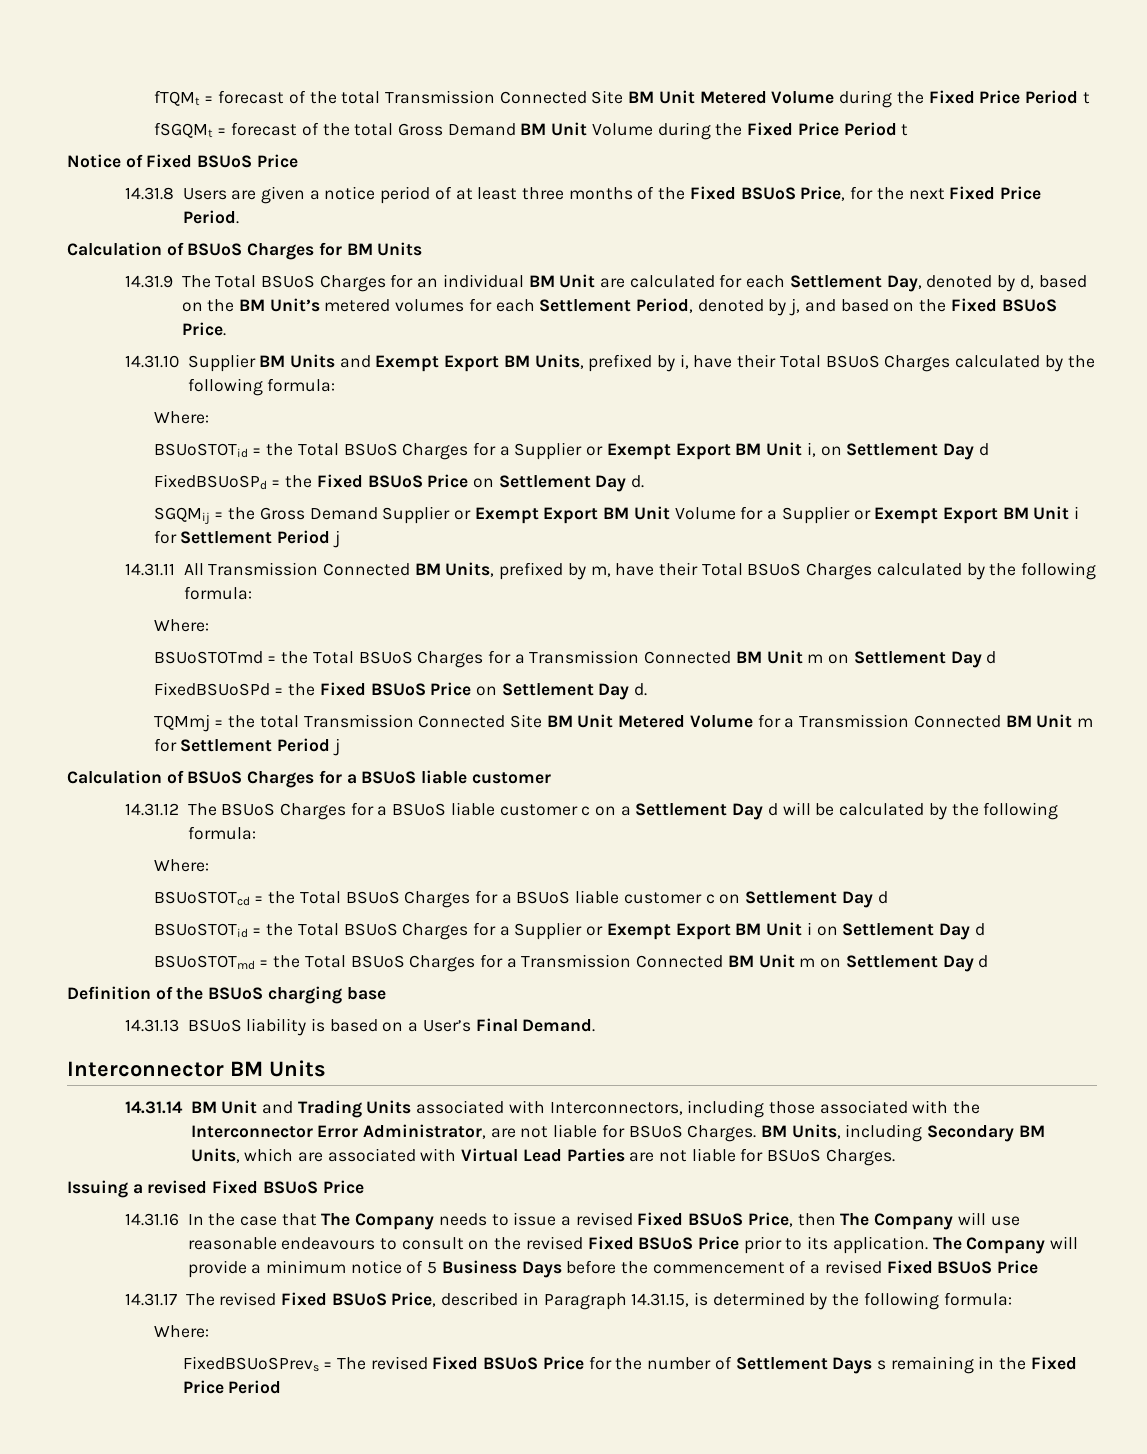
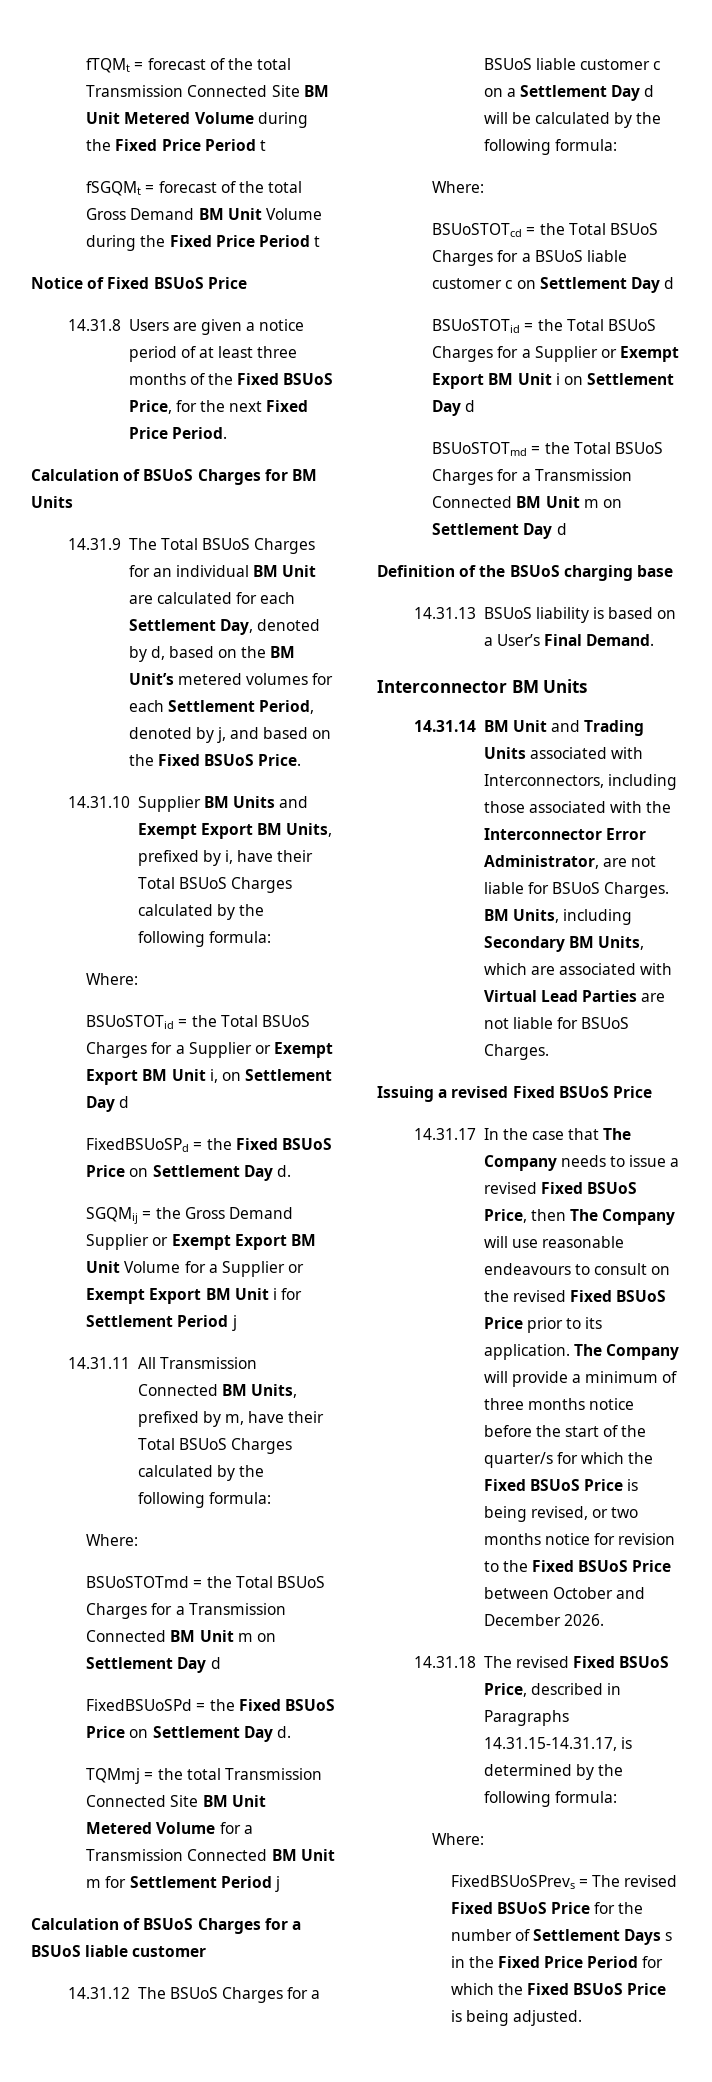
[124,1213,179,1226] 14.31.16 -> [413,1128,476,1140] 14.31.17
[350,1260,1039,1278] [124,1293,177,1306] notice of 5 Business Days before the commencement of a revised Fixed BSUoS Price // 14.31.17 -> [662,1371,678,1383] [483,1398,634,1410] [483,1425,647,1437] [483,1452,654,1468] [483,1479,639,1491] [483,1506,639,1522] [483,1533,676,1545] [483,1560,672,1572] [483,1587,645,1599] [483,1614,604,1626] [413,1656,476,1668] of three months notice before the start of the quarter/s for which the Fixed BSUoS Price is being revised, or two months notice for revision to the Fixed BSUoS Price between October and December 2026. // 14.31.18
[543,1293,690,1310] Paragraph 14.31.15, -> [483,1710,569,1726] [483,1737,617,1751] Paragraphs 14.31.15-14.31.17,
[890,1356,974,1374] remaining -> (673, 1936) none
(282, 1387) none -> [642,1956,664,1968] [450,1983,667,1995] [450,2010,582,2026] for which the Fixed BSUoS Price is being adjusted.

